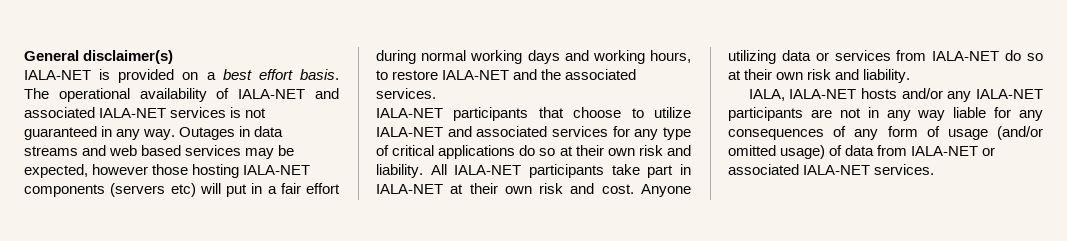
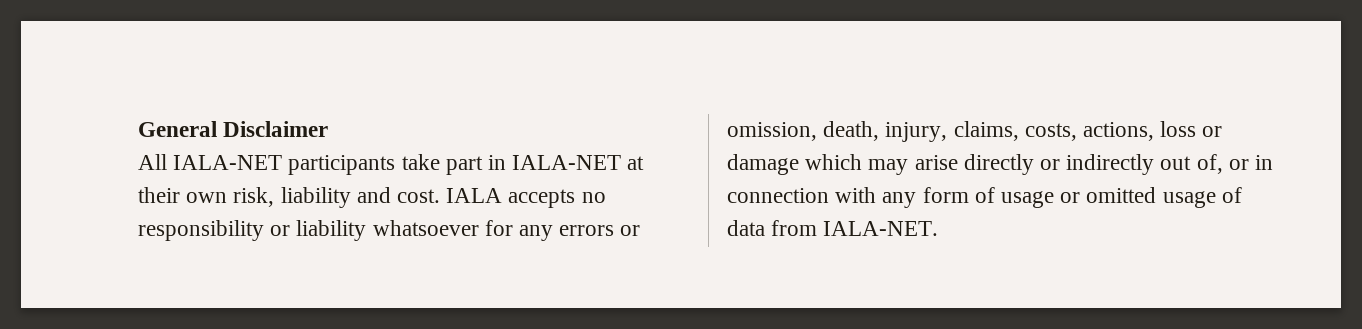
[83,50,174,64] [24,69,340,83] [24,88,340,102] [24,107,267,118] [24,126,284,140] [24,145,295,159] [24,164,311,178] [24,183,340,197] [376,50,691,64] [376,69,637,80] [376,88,436,99] [376,107,691,121] [376,126,691,140] [376,145,691,159] [376,164,423,178] disclaimer(s) // IALA-NET is provided on a best effort basis. The operational availability of IALA-NET and associated IALA-NET services is not guaranteed in any way. Outages in data streams and web based services may be expected, however those hosting IALA-NET components (servers etc) will put in a fair effort during normal working days and working hours, to restore IALA-NET and the associated services. // IALA-NET participants that choose to utilize IALA-NET and associated services for any type of critical applications do so at their own risk and liability. -> [223,121,329,137] Disclaimer //
[539,183,691,197] [728,50,1043,64] [728,69,911,83] [748,88,1043,102] [728,107,1043,121] [728,126,1043,140] [728,145,996,159] [728,164,935,175] risk and cost. Anyone utilizing data or services from IALA-NET do so at their own risk and liability. // IALA, IALA-NET hosts and/or any IALA-NET participants are not in any way liable for any consequences of any form of usage (and/or omitted usage) of data from IALA-NET or associated IALA-NET services. -> [233,187,606,208] [138,220,641,241] [727,121,1223,142] [727,154,1274,175] [727,187,1242,208] [727,220,939,236] risk, liability and cost. IALA accepts no responsibility or liability whatsoever for any errors or omission, death, injury, claims, costs, actions, loss or damage which may arise directly or indirectly out of, or in connection with any form of usage or omitted usage of data from IALA-NET.

